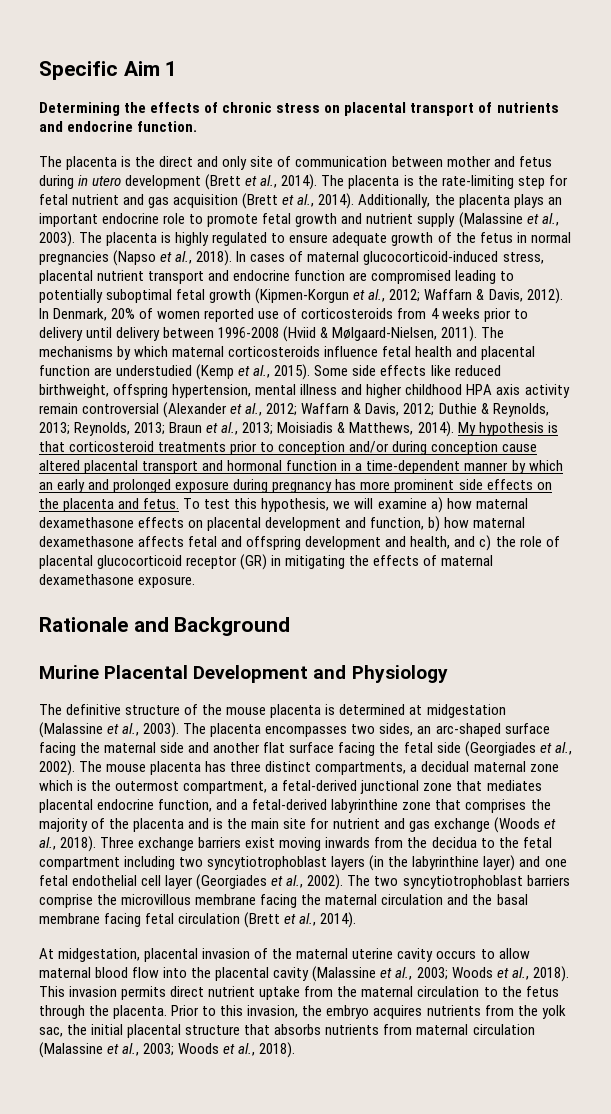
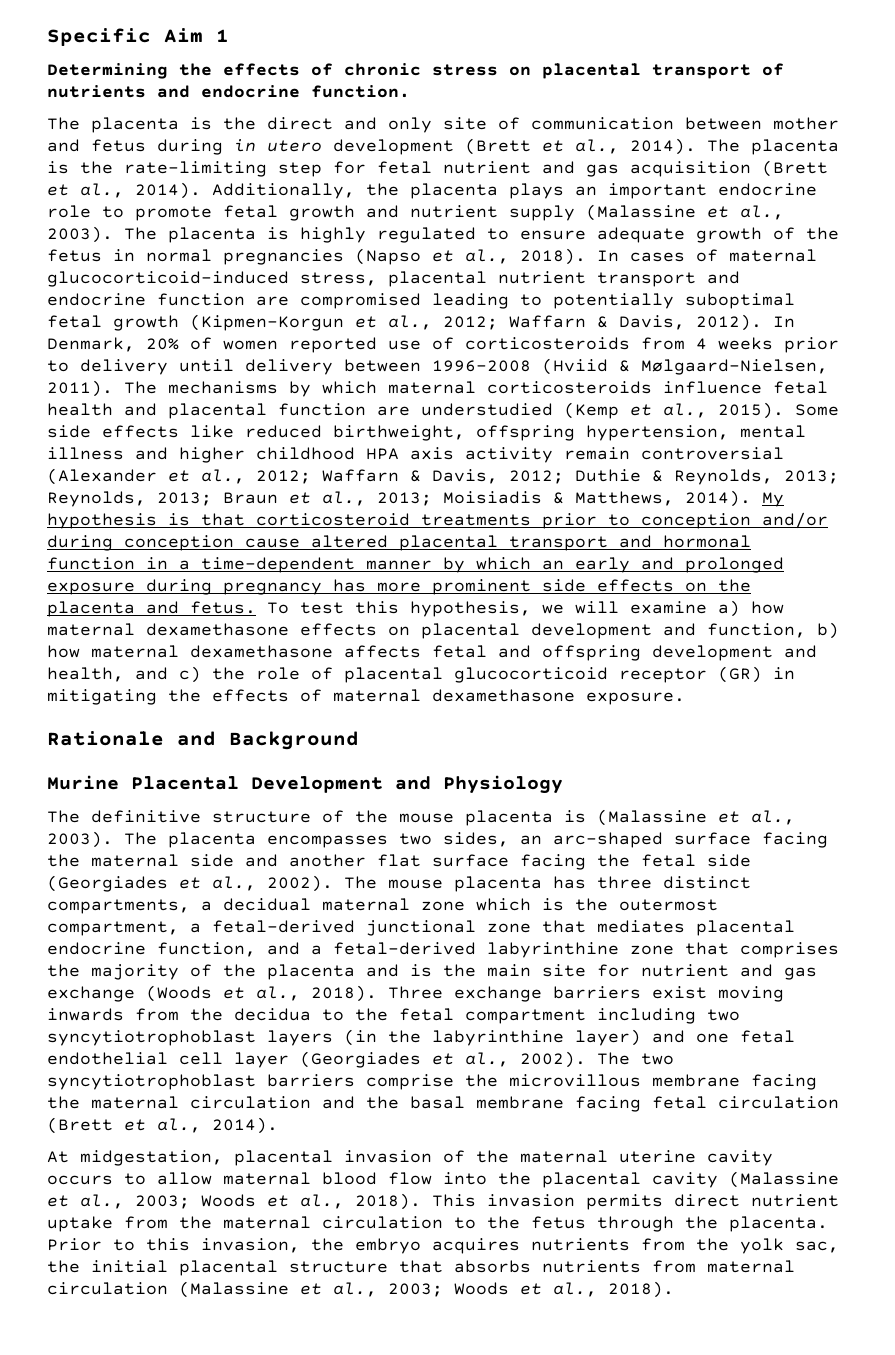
[339,704,506,718] determined at midgestation -> (586, 816) none

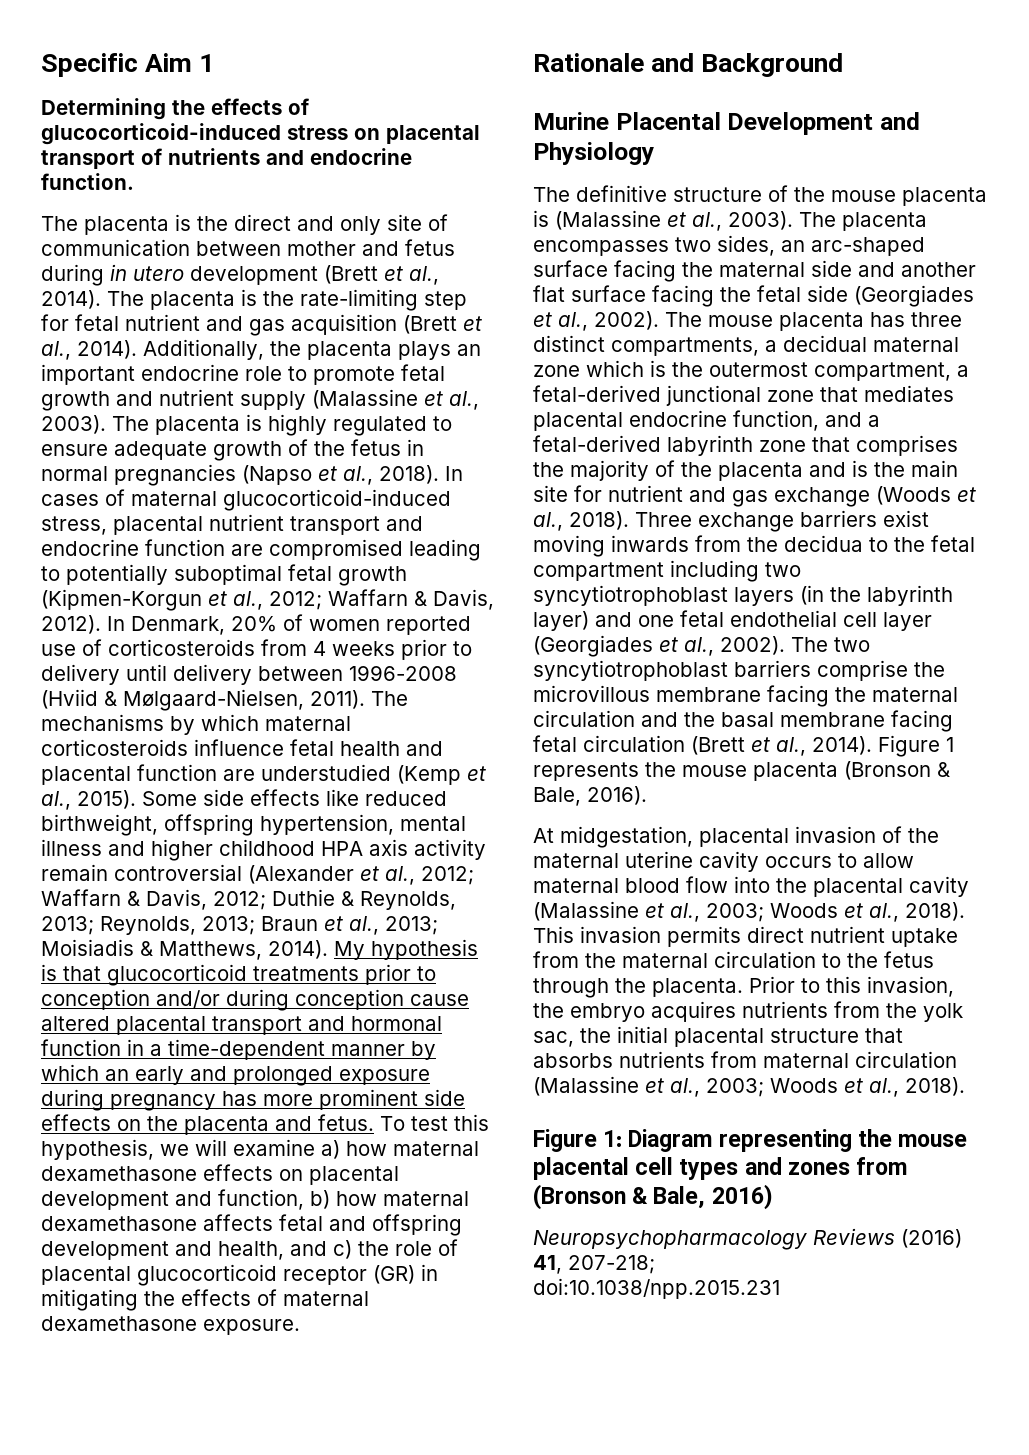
[344,63,421,76] chronic -> [41,123,281,145] glucocorticoid-induced
[256,513,410,526] corticosteroid -> [107,964,247,986] glucocorticoid
[487,942,619,958] labyrinthine -> [667,435,753,456] labyrinth
[432,1030,564,1046] labyrinthine -> [867,585,953,606] labyrinth
(278, 1125) none -> [878,735,954,757] [533,761,950,781] [533,786,647,806] Figure 1 represents the mouse placenta (Bronson & Bale, 2016).
(674, 1289) none -> [533,1129,968,1152] [533,1157,908,1180] [533,1184,773,1210] [533,1228,962,1250] [533,1255,655,1274] [533,1278,780,1299] // Figure 1: Diagram representing the mouse placental cell types and zones from (Bronson & Bale, 2016) // Neuropsychopharmacology Reviews (2016) 41, 207-218; // doi:10.1038/npp.2015.231

